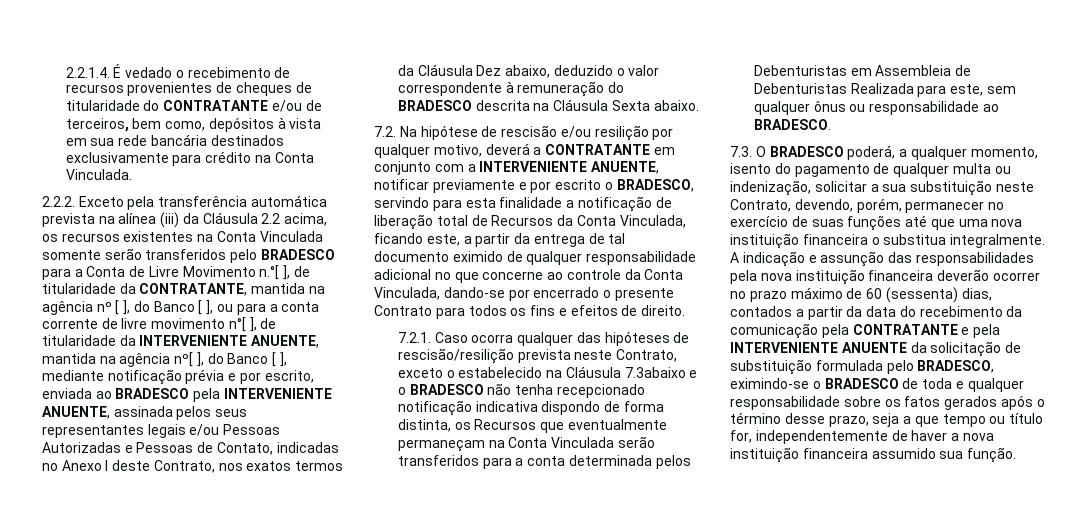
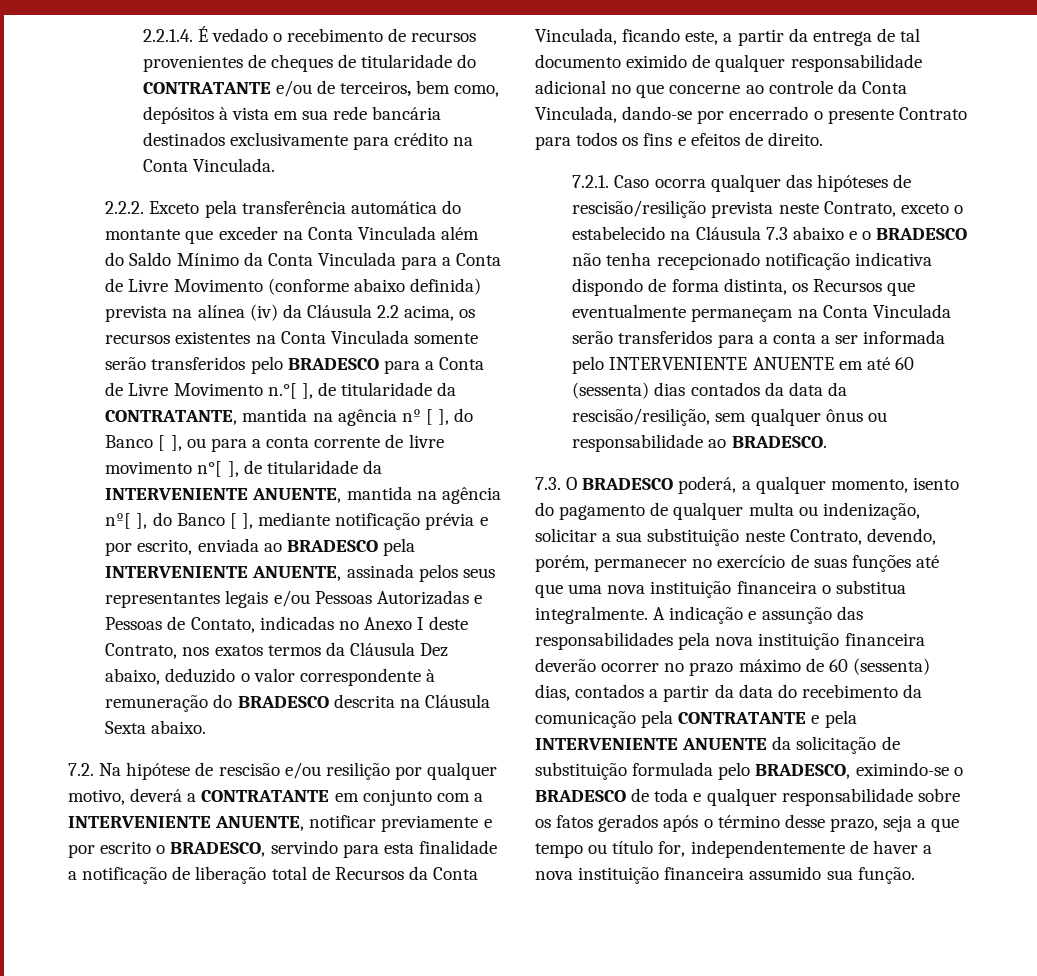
(327, 201) none -> [441,200,461,214] [105,226,480,244] [105,252,502,270] [105,278,481,295] do montante que exceder na Conta Vinculada além do Saldo Mínimo da Conta Vinculada para a Conta de Livre Movimento (conforme abaixo definida)
[160,212,180,228] (iii) -> [249,304,278,321] (iv)
[624,367,686,378] 7.3abaixo -> [765,226,844,240] 7.3 abaixo
[568,455,691,469] [753,65,972,76] [753,83,984,97] determinada pelos Debenturistas em Assembleia de Debenturistas Realizada para este, -> [820,330,946,344] [572,356,914,374] [572,382,847,399] [572,408,711,426] a ser informada pelo INTERVENIENTE ANUENTE em até 60 (sessenta) dias contados da data da rescisão/resilição,

